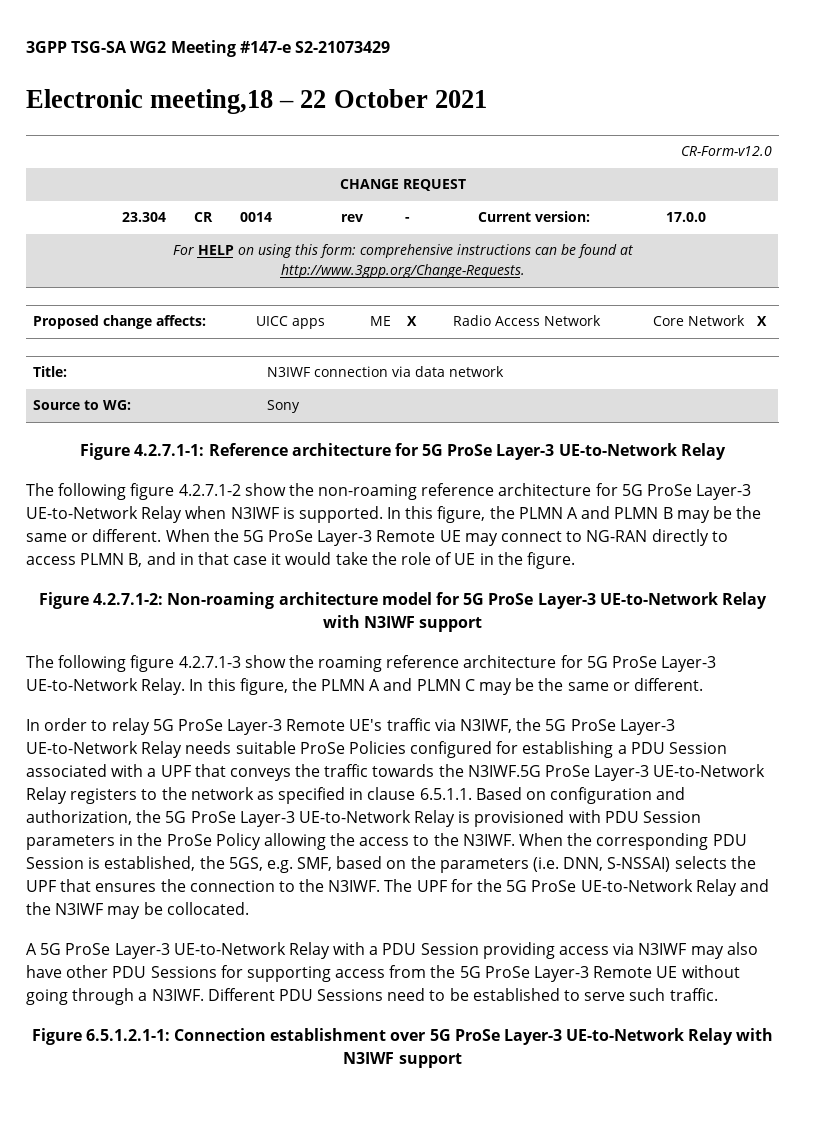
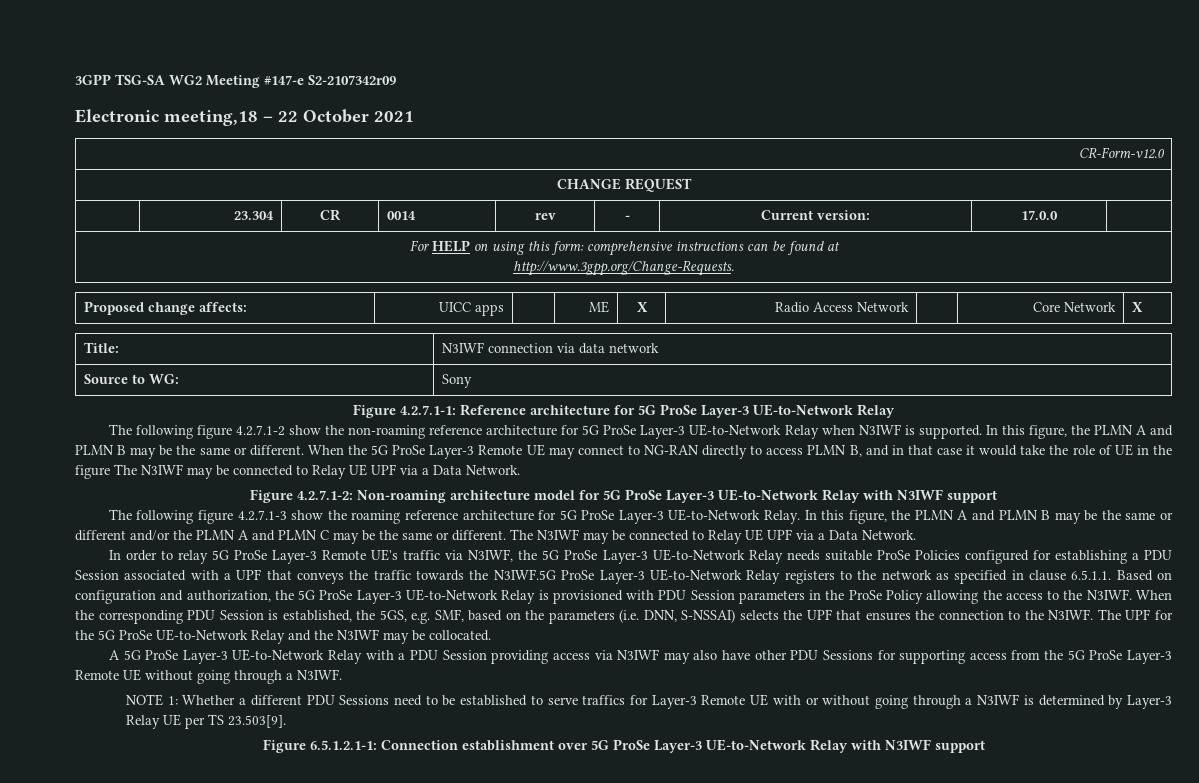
[294,41,390,53] S2-21073429 -> [308,75,396,85] S2-2107342r09
[526,552,575,569] figure. -> [75,464,520,479] figure The N3IWF may be connected to Relay UE UPF via a Data Network.
(461, 685) none -> [1041,510,1173,524] [75,530,317,541] B may be the same or different and/or the PLMN A and PLMN
(703, 684) none -> [510,529,916,544] The N3IWF may be connected to Relay UE UPF via a Data Network.
[207,988,275,1001] Different -> [125,694,302,706] // NOTE 1: Whether a different
[629,988,718,1001] such traffic. -> [582,694,1172,709] [125,714,286,729] traffics for Layer-3 Remote UE with or without going through a N3IWF is determined by Layer-3 Relay UE per TS 23.503[9].

